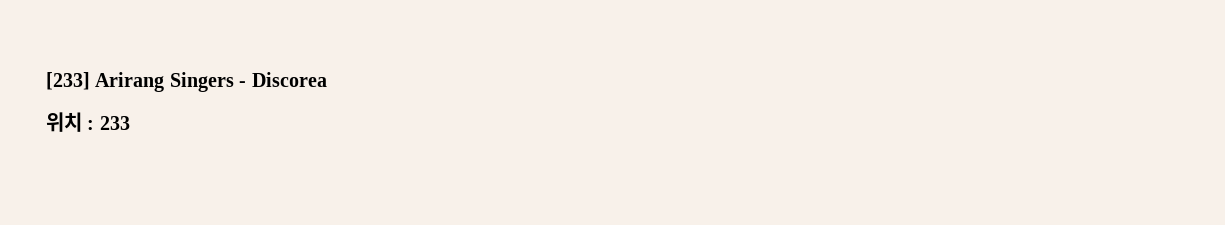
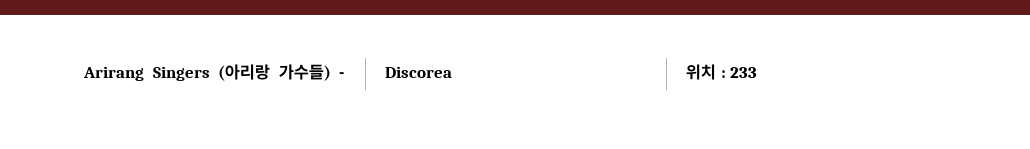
[46,72,90,90] [233] -> (83, 73) none
(234, 82) none -> [218,64,331,81] (아리랑 가수들)

